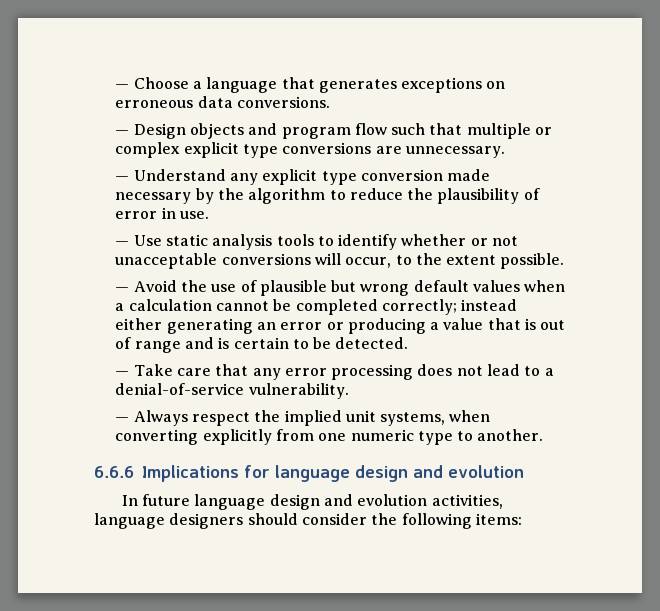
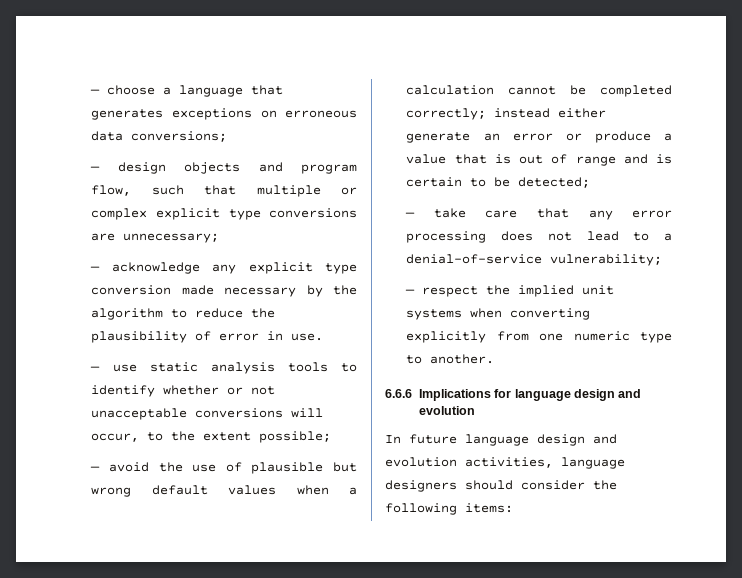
[115,77,189,89] — Choose -> [90,85,156,95] — choose
[236,96,330,108] [115,123,186,139] conversions. // — Design -> [131,131,228,142] [90,162,166,174] conversions; // — design
[354,123,387,135] flow -> [91,185,132,196] flow,
[405,146,505,158] [115,169,226,181] unnecessary. // — Understand -> [123,233,220,243] [90,262,200,274] unnecessary; // — acknowledge
[133,235,162,246] Use -> [112,364,137,372] use
[500,253,565,269] [115,280,177,292] possible. // — Avoid -> [259,431,332,443] [90,462,150,472] possible; // — avoid
[166,318,253,334] generating -> [406,132,471,143] generate
[347,318,426,334] producing -> [594,131,651,143] produce
[335,337,409,349] [115,364,173,376] detected. // — Take -> [518,177,591,188] [405,208,466,218] detected; // — take
[248,383,349,399] [115,410,188,426] vulnerability. // — Always -> [550,254,663,266] [405,289,416,294] vulnerability; // —
[380,412,446,426] systems, -> [406,309,463,320] systems

